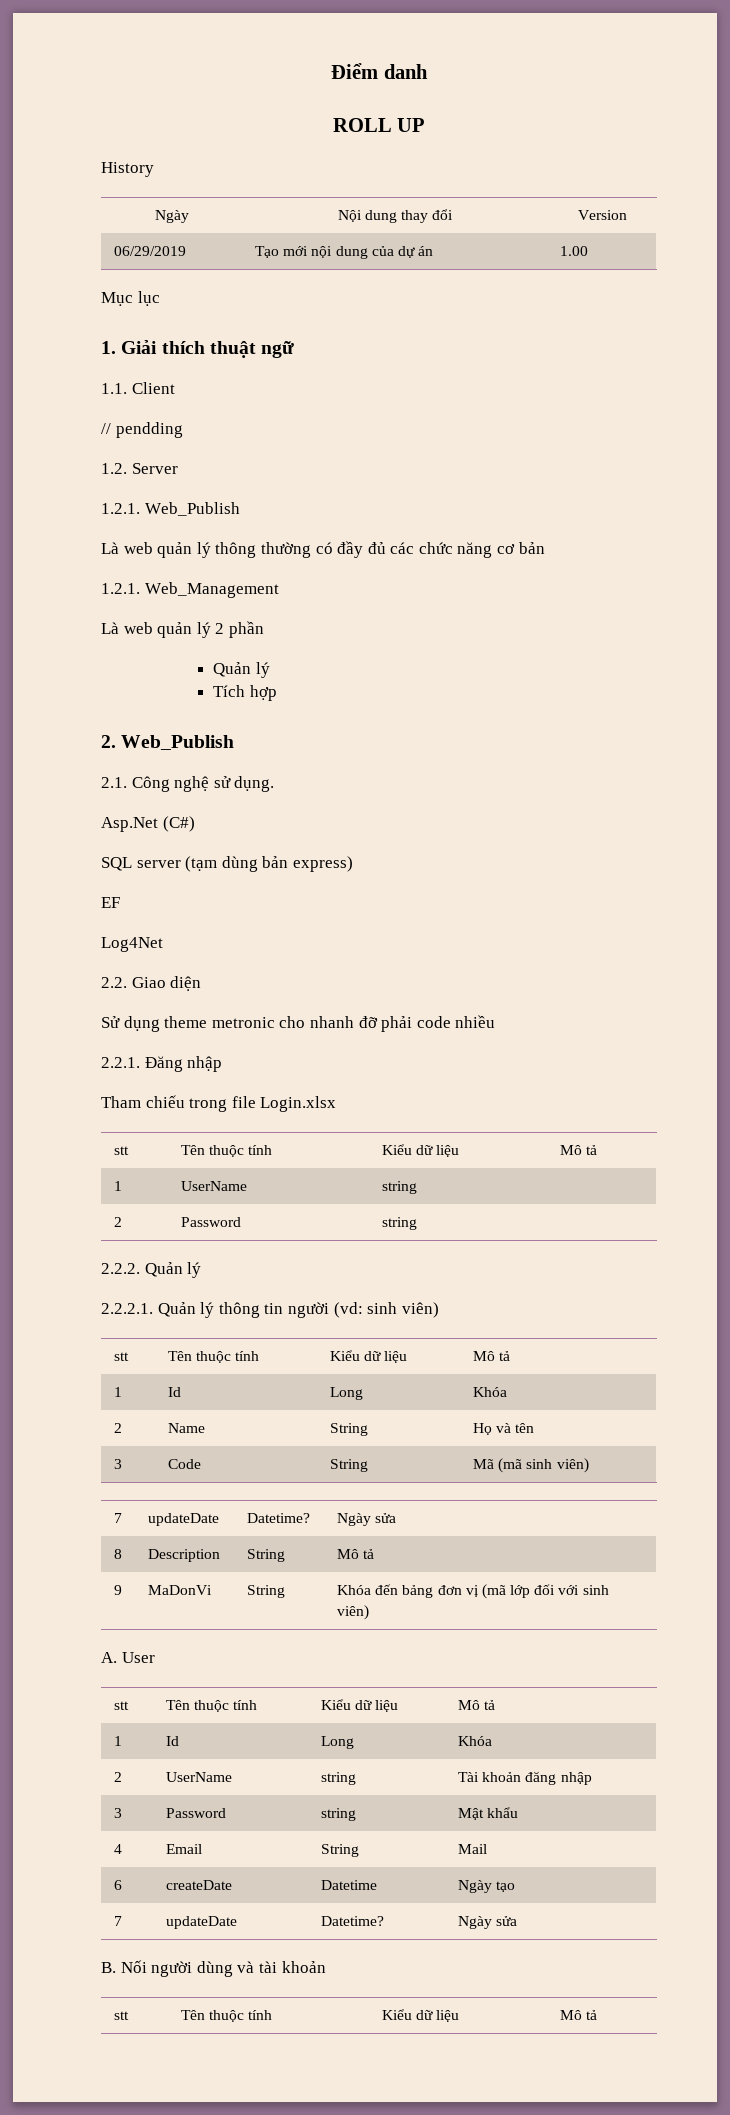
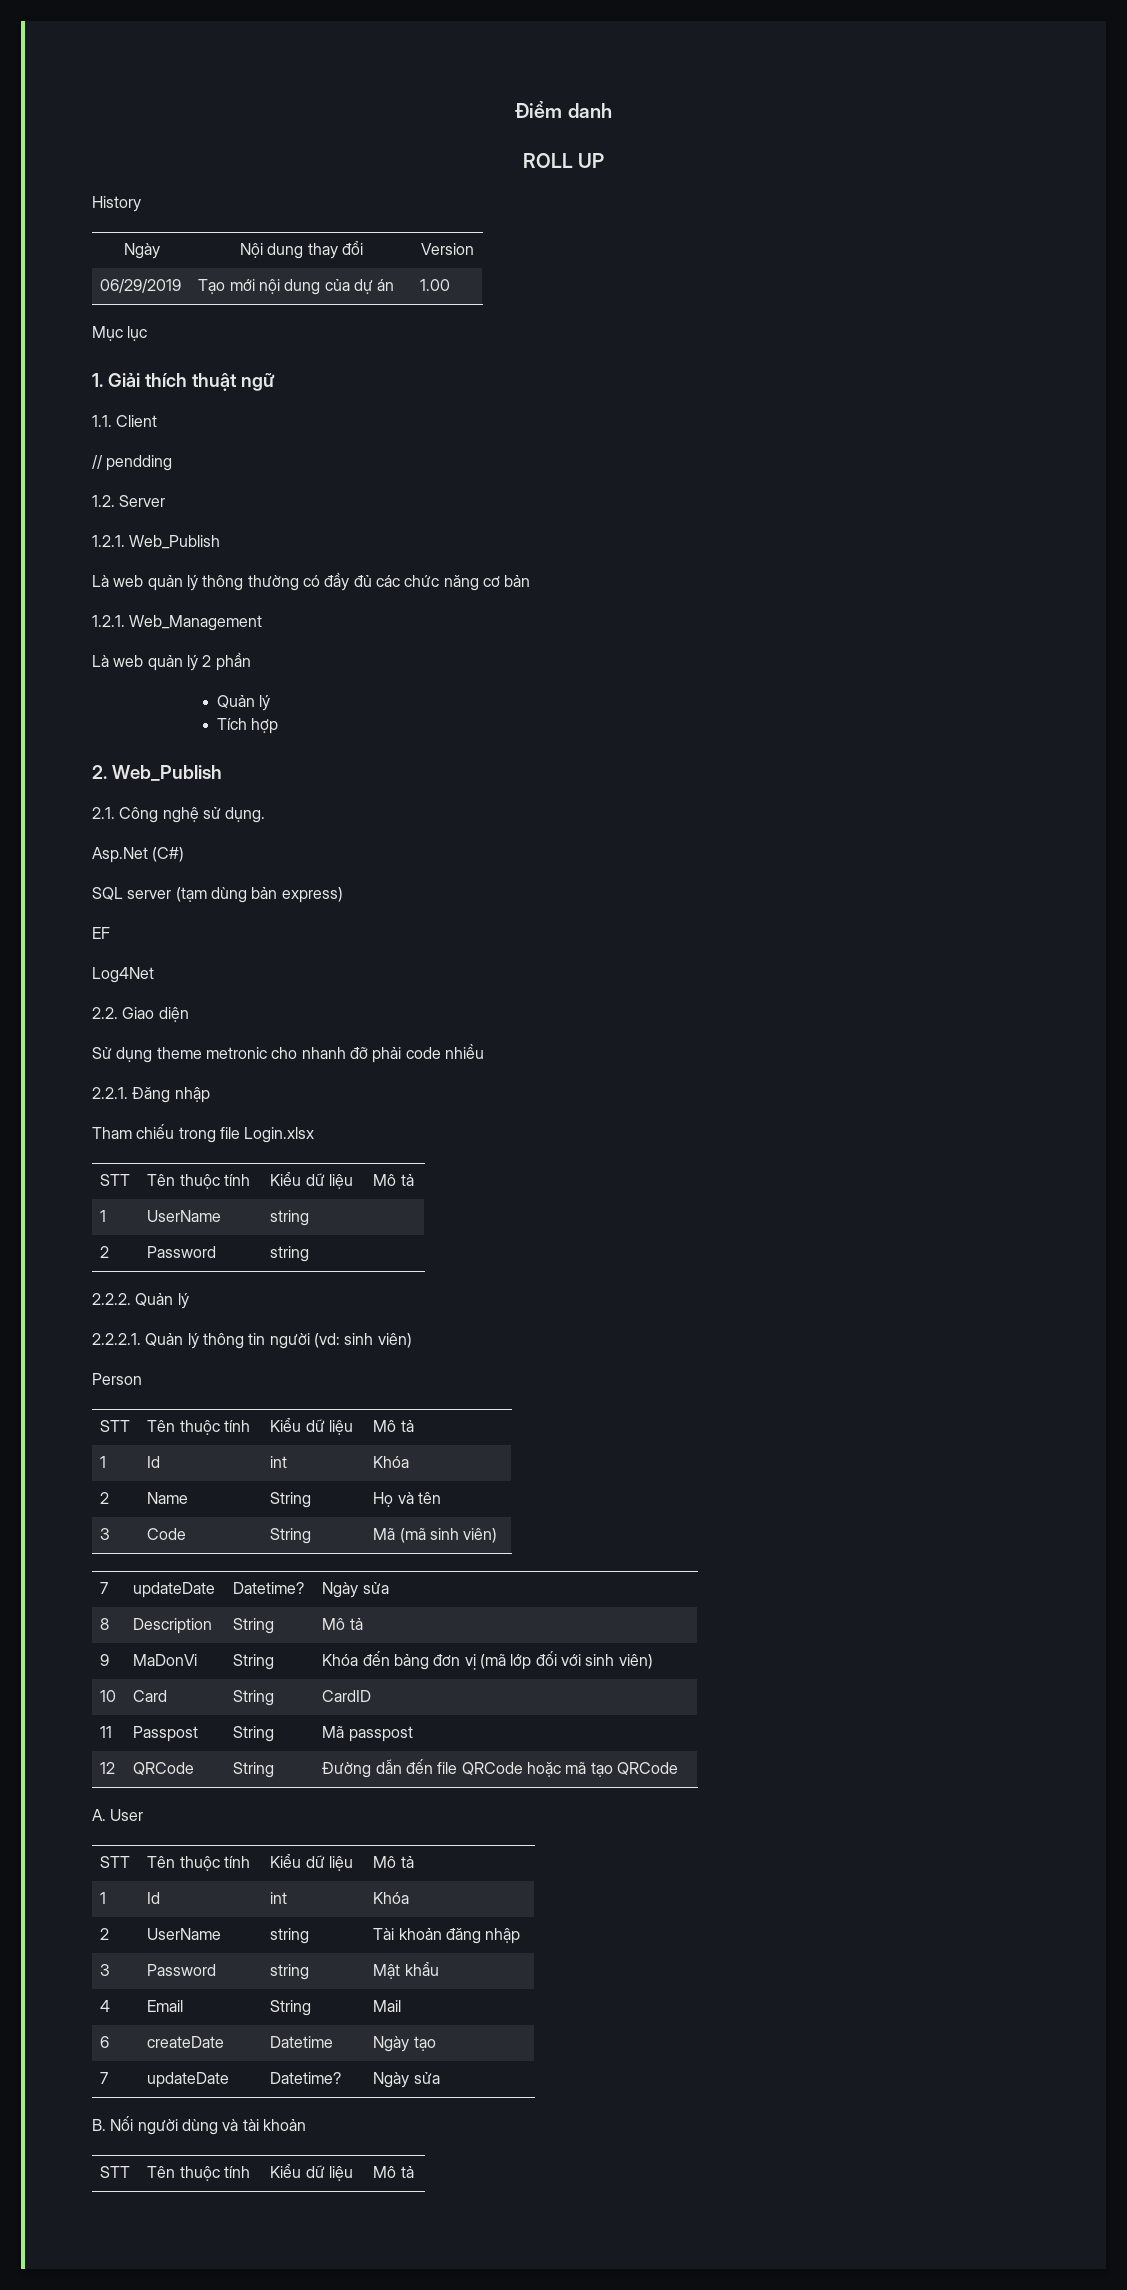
[113,1146,129,1155] stt -> [100,1174,131,1186] STT
[113,1352,129,1361] // stt -> [92,1373,142,1385] [100,1420,131,1432] // Person // STT
[329,1387,363,1400] Long -> [270,1456,288,1468] int
(369, 1612) none -> [100,1690,117,1702] [133,1690,168,1702] [233,1690,275,1706] [322,1690,372,1702] [100,1726,113,1738] [133,1726,199,1742] [233,1726,275,1742] [322,1726,413,1742] [100,1762,116,1774] [133,1762,195,1775] [233,1762,275,1778] [322,1759,678,1778] // 10 | Card | String | CardID // 11 | Passpost | String | Mã passpost // 12 | QRCode | String | Đường dẫn đến file QRCode hoặc mã tạo QRCode
[113,1701,129,1710] stt -> [100,1856,131,1868] STT
[320,1736,354,1749] Long -> [270,1892,288,1904] int
[113,2011,129,2020] stt -> [100,2166,131,2178] STT

